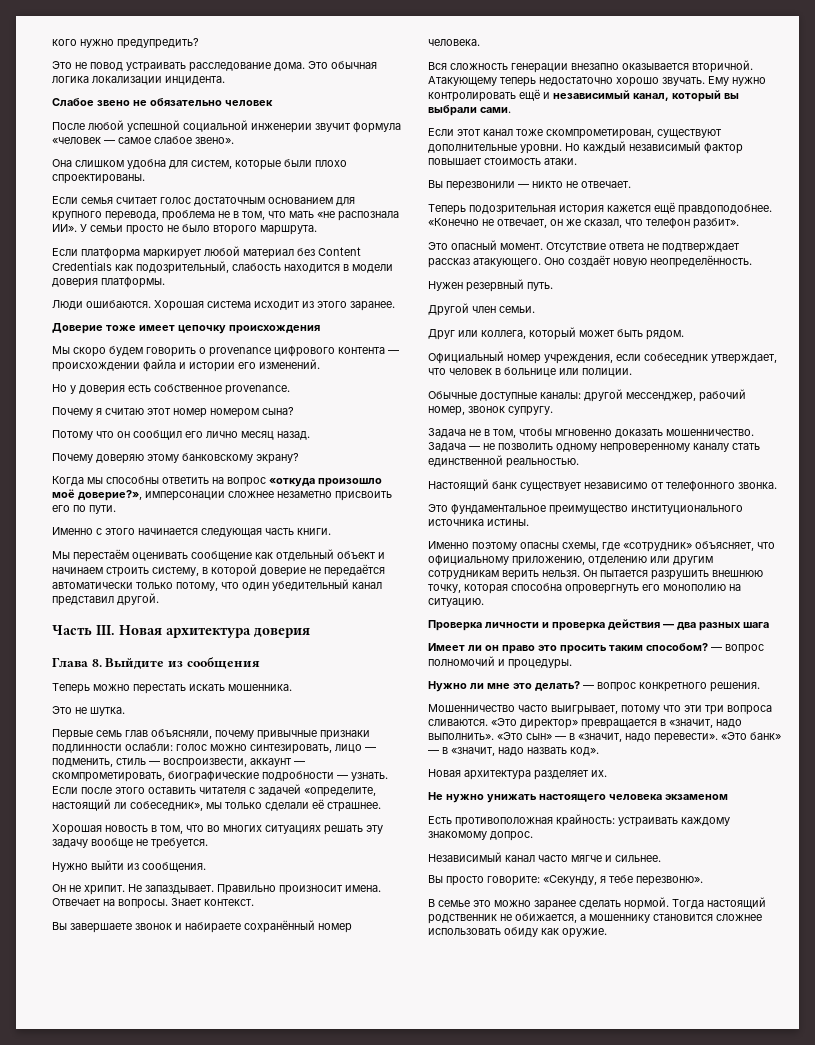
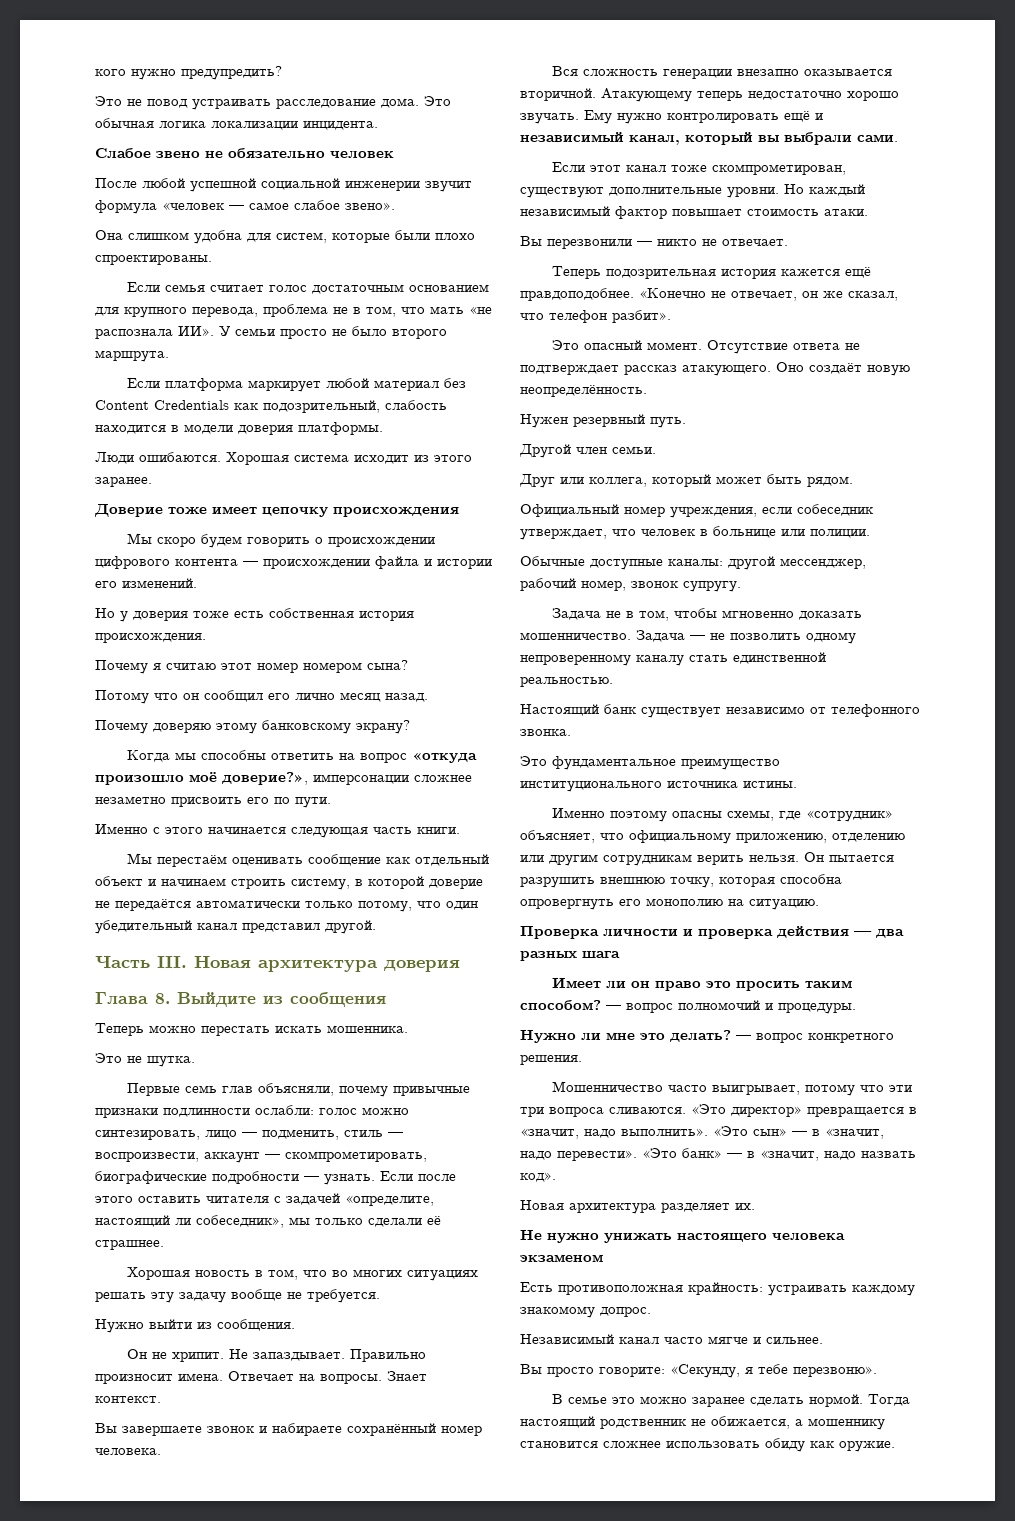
[209,347,271,357] provenance -> [328,537,436,547] происхождении
[128,384,290,395] есть собственное provenance. -> [193,608,414,621] [95,633,206,643] тоже есть собственная история происхождения.

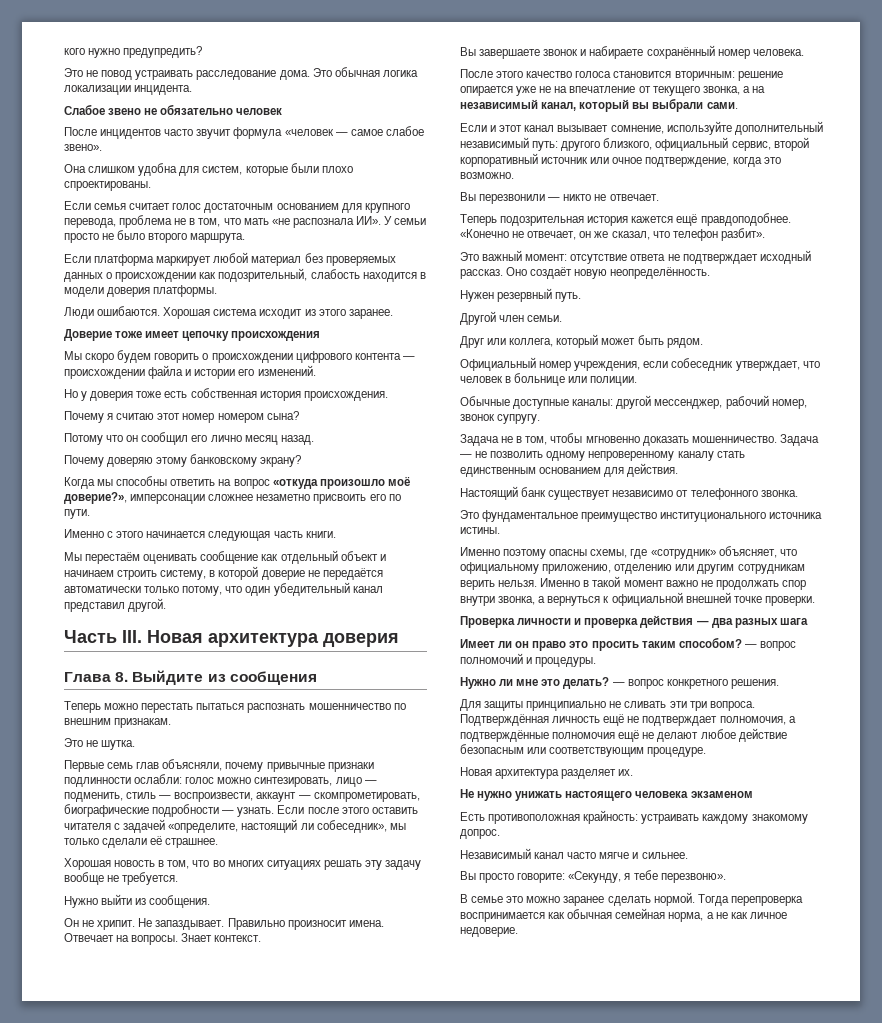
[142,178,420,192] любой успешной социальной инженерии -> [100,129,194,139] инцидентов часто
[95,400,229,410] Content Credentials -> [325,256,396,266] [64,272,197,282] проверяемых данных о происхождении
[275,1025,408,1033] искать мошенника. -> [196,703,406,713] [64,718,172,728] пытаться распознать мошенничество по внешним признакам.
[552,66,893,79] [520,88,899,102] [520,110,823,124] Вся сложность генерации внезапно оказывается вторичной. Атакующему теперь недостаточно хорошо звучать. Ему нужно контролировать ещё и -> [460,69,783,81] [460,86,765,96] После этого качество голоса становится вторичным: решение опирается уже не на впечатление от текущего звонка, а на
(586, 167) none -> [490,125,497,132] и
[671,164,847,175] [520,184,865,198] [520,206,868,219] тоже скомпрометирован, существуют дополнительные уровни. Но каждый независимый фактор повышает стоимость атаки. -> [557,121,823,135] [460,137,809,151] [460,153,781,167] [460,172,514,179] вызывает сомнение, используйте дополнительный независимый путь: другого близкого, официальный сервис, второй корпоративный источник или очное подтверждение, когда это возможно.
[584,340,789,354] опасный момент. Отсутствие -> [482,250,628,264] важный момент: отсутствие
[624,365,771,376] рассказ атакующего. -> [759,250,811,264] [460,269,503,279] исходный рассказ.
[733,652,826,664] [520,677,613,687] единственной реальностью. -> [460,463,679,477] единственным основанием для действия.
[804,852,894,862] [520,874,842,888] [520,898,819,910] Он пытается разрушить внешнюю точку, которая способна опровергнуть его монополию на ситуацию. -> [540,576,806,590] [460,592,815,606] Именно в такой момент важно не продолжать спор внутри звонка, а вернуться к официальной внешней точке проверки.
[552,1081,913,1096] [520,1104,917,1117] [520,1126,884,1139] [520,1148,916,1161] [520,1172,556,1182] Мошенничество часто выигрывает, потому что эти три вопроса сливаются. «Это директор» превращается в «значит, надо выполнить». «Это сын» — в «значит, надо перевести». «Это банк» — в «значит, надо назвать код». -> [460,699,755,711] [460,714,796,726] [460,728,787,742] [460,744,707,757] Для защиты принципиально не сливать эти три вопроса. Подтверждённая личность ещё не подтверждает полномочия, а подтверждённые полномочия ещё не делают любое действие безопасным или соответствующим процедуре.
[520,1416,885,1430] [520,1438,895,1452] настоящий родственник не обижается, а мошеннику становится сложнее использовать обиду как оружие. -> [730,896,803,906] [460,908,787,922] [460,927,518,937] перепроверка воспринимается как обычная семейная норма, а не как личное недоверие.

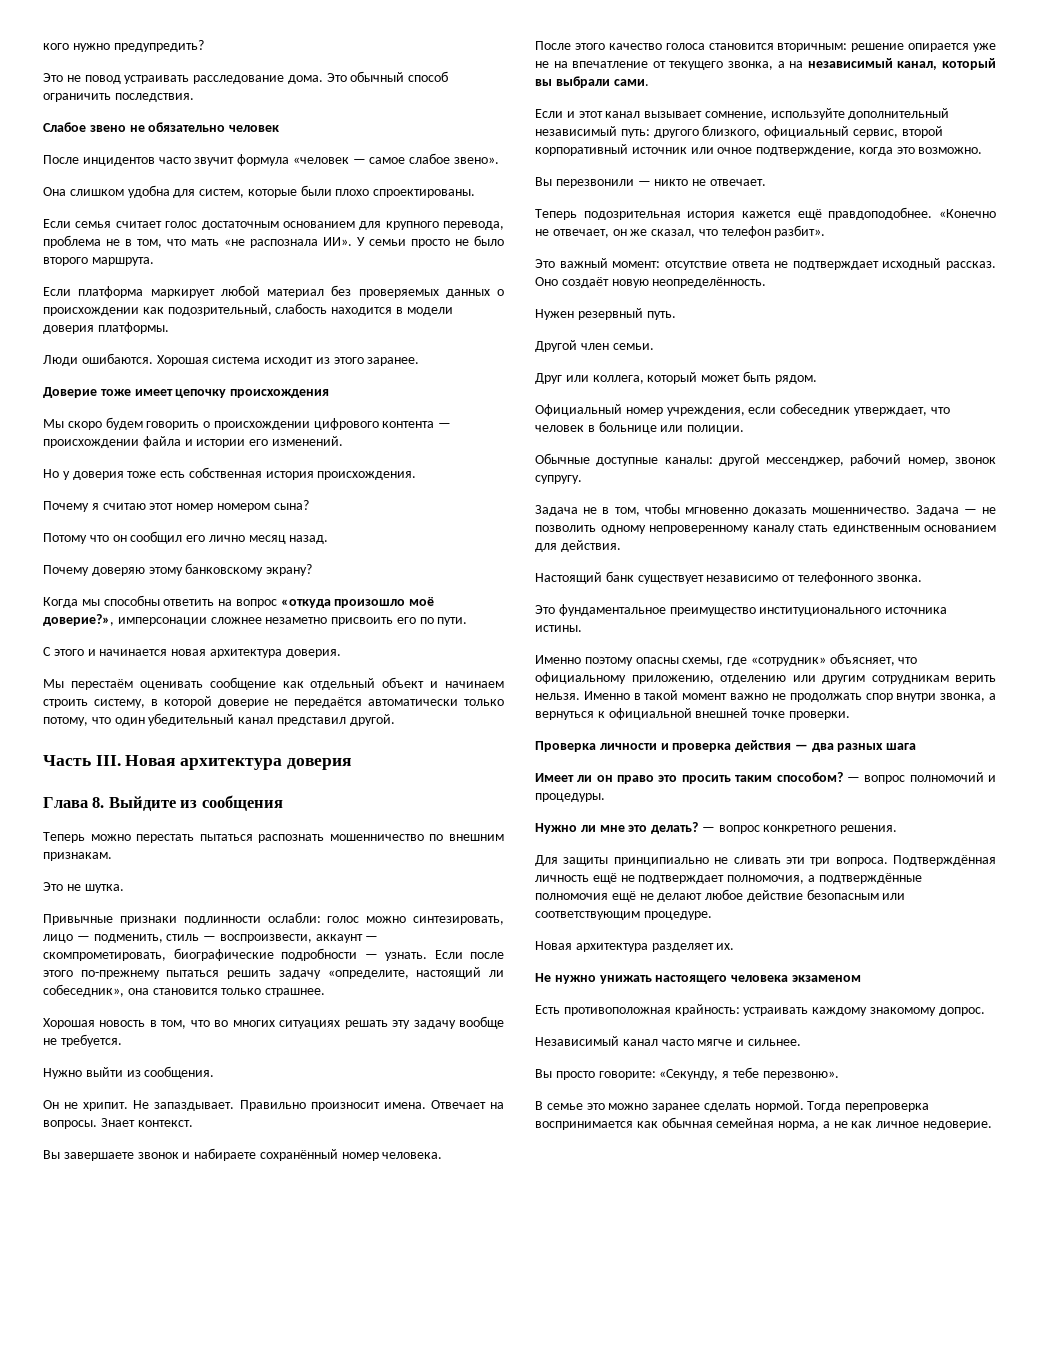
[334,67,418,77] [64,85,193,95] обычная логика локализации инцидента. -> [350,71,449,82] [43,93,194,102] обычный способ ограничить последствия.
[64,529,336,541] Именно с этого начинается следующая часть книги. -> [43,647,341,658] С этого и начинается новая архитектура доверия.
[64,759,325,772] Первые семь глав объясняли, почему привычные -> [43,914,113,925] Привычные
[371,807,418,814] [64,819,406,833] [64,836,163,848] оставить читателя с задачей «определите, настоящий ли собеседник», мы только сделали её -> [80,967,505,979] [43,984,262,997] по-прежнему пытаться решить задачу «определите, настоящий ли собеседник», она становится только

